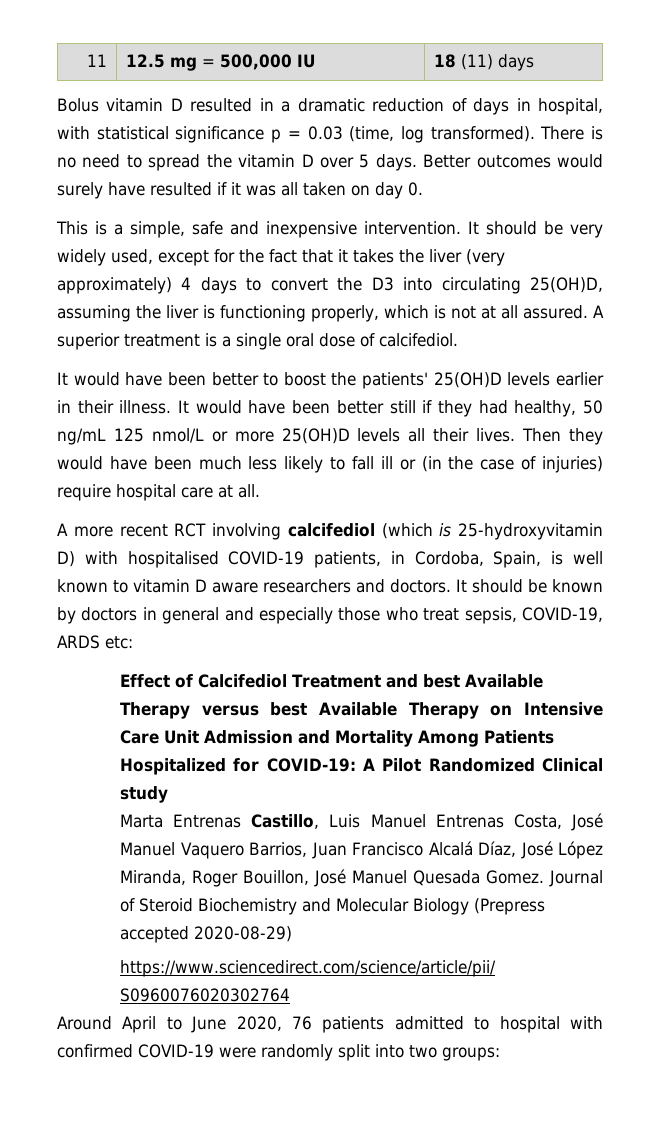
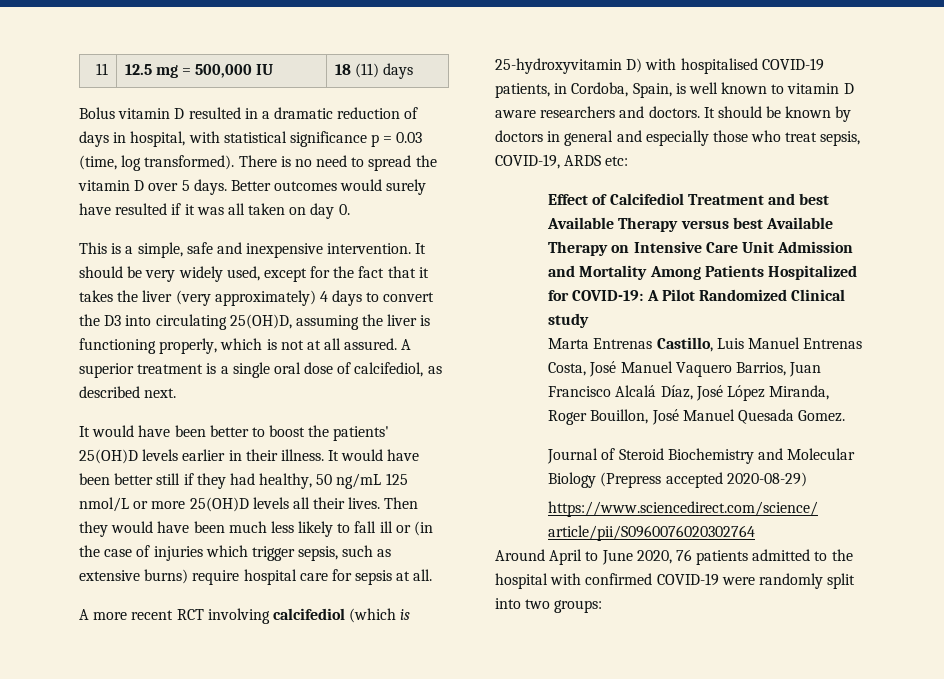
[379,333,458,347] calcifediol. -> [354,362,442,377] [79,386,177,398] calcifediol, as described next.
[541,456,603,473] injuries) -> [153,545,392,561] [79,569,189,584] injuries which trigger sepsis, such as extensive burns)
(213, 492) none -> [331,569,393,585] for sepsis
(545, 877) none -> (846, 416) //
(490, 1023) none -> [831,549,853,561] the

